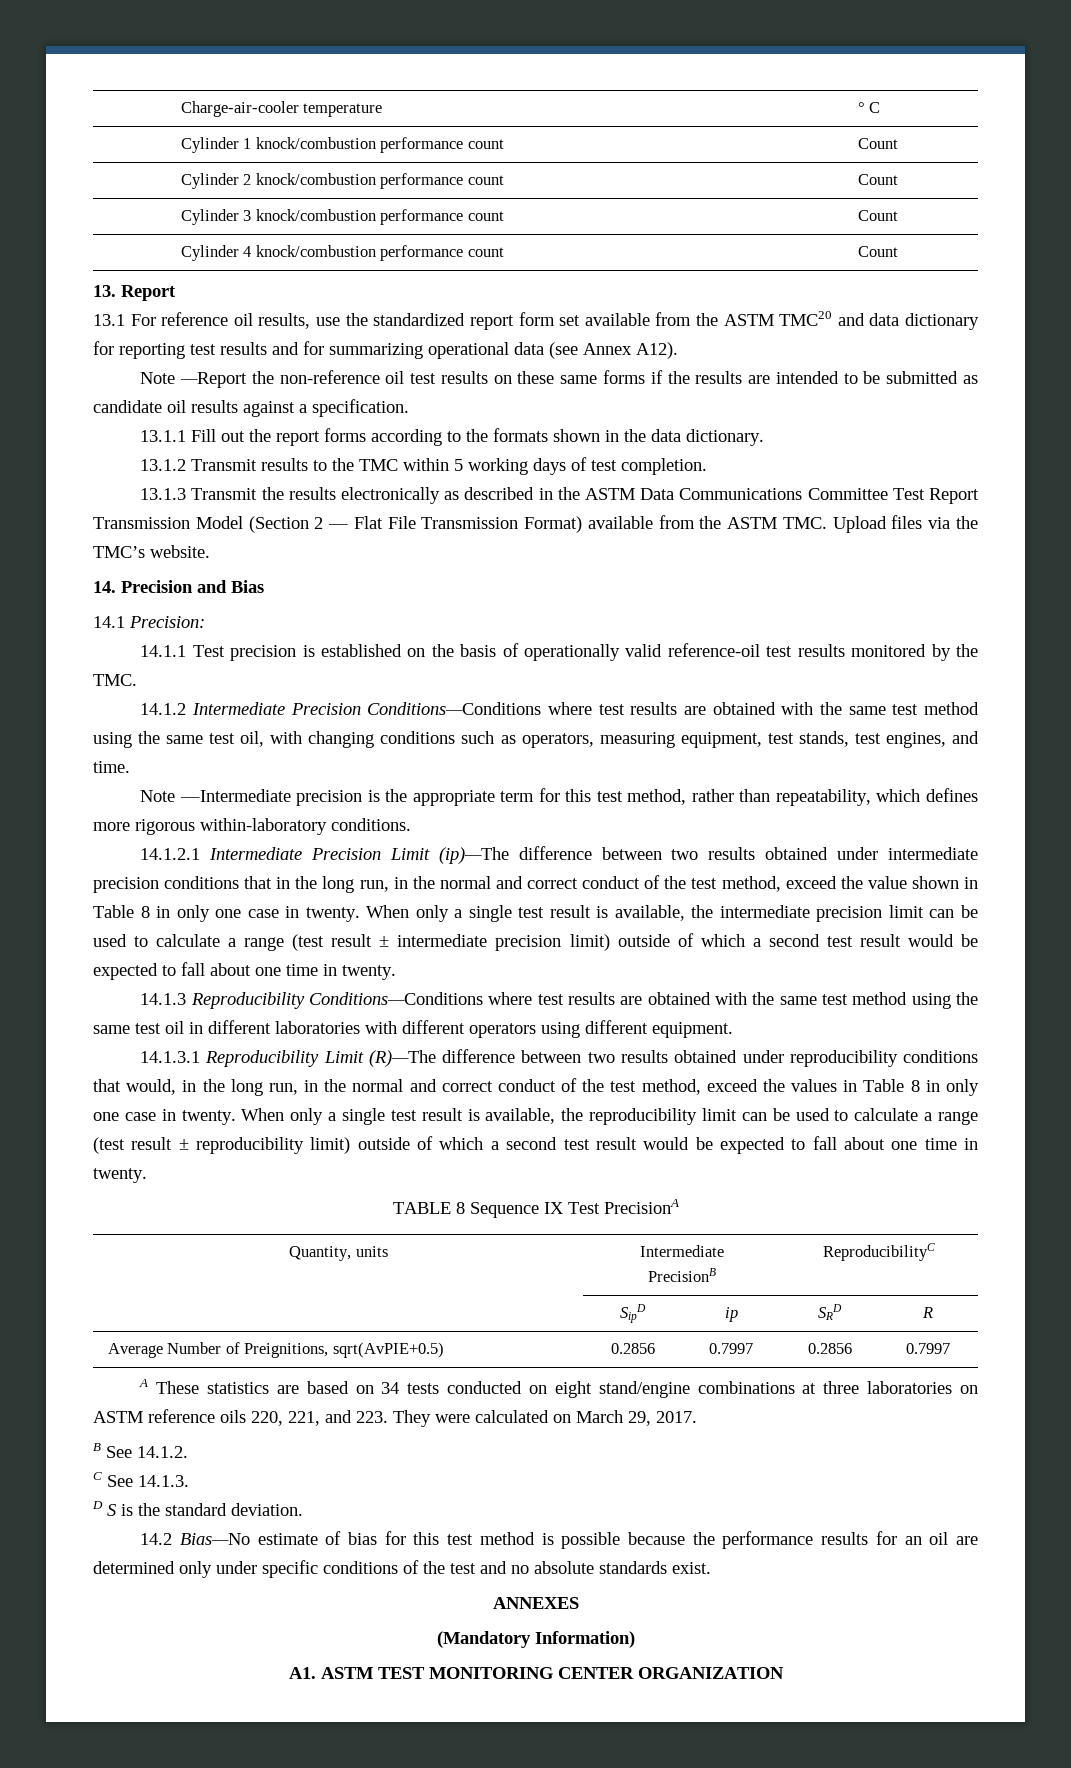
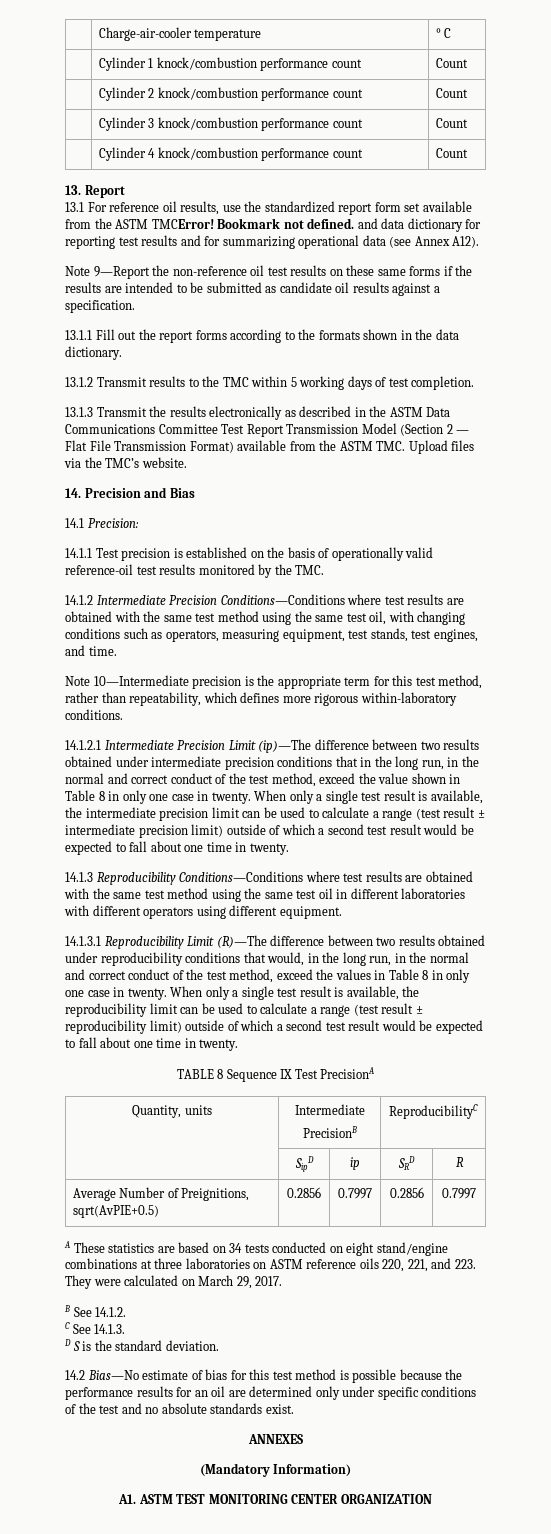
[779,311,833,326] TMC20 -> [151,218,355,229] TMCError! Bookmark not defined.
[180,372,248,388] —Report -> [93,266,150,279] 9—Report
[179,789,291,802] —Intermediate -> [93,675,189,686] 10—Intermediate

